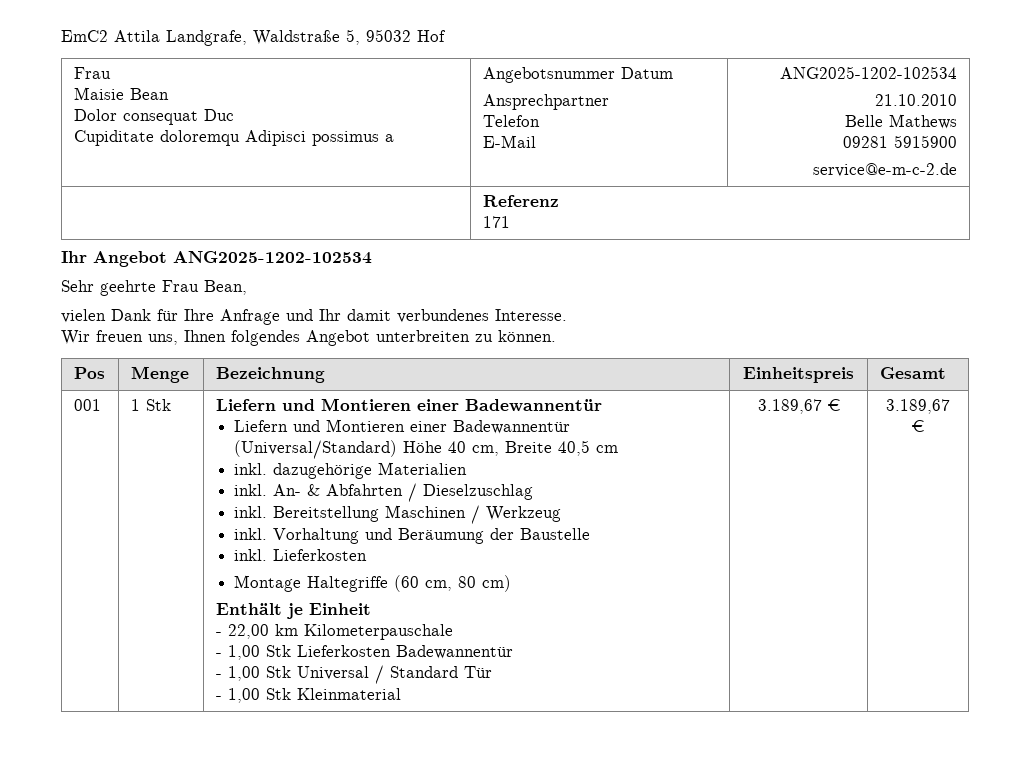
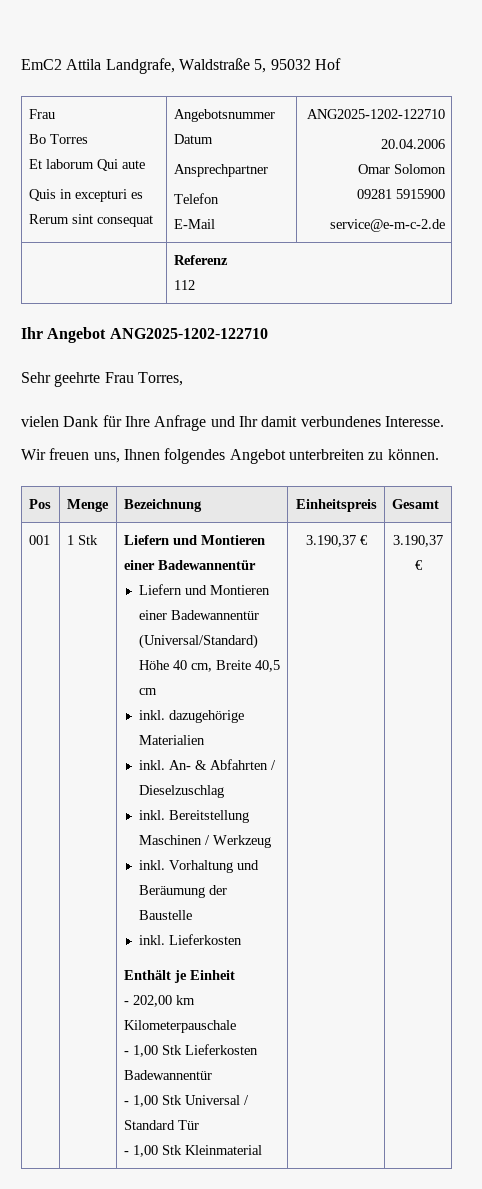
[73,87,169,100] [73,109,234,125] [73,130,394,146] Maisie Bean // Dolor consequat Duc // Cupiditate doloremqu Adipisci possimus a -> [28,134,88,144] [28,159,145,171] [28,189,143,202] [28,214,153,227] Bo Torres // Et laborum Qui aute // Quis in excepturi es Rerum sint consequat
[780,66,958,79] [875,94,958,106] [845,114,958,129] ANG2025-1202-102534 // 21.10.2010 // Belle Mathews -> [306,109,445,119] [380,139,445,149] [357,164,446,174] ANG2025-1202-122710 // 20.04.2006 // Omar Solomon
[482,216,510,228] 171 -> [173,280,195,290] 112
[173,251,372,264] ANG2025-1202-102534 -> [109,328,268,339] ANG2025-1202-122710
[204,280,247,295] Bean, -> [137,372,183,386] Torres,
[234,575,512,592] // Montage Haltegriffe (60 cm, 80 cm) -> (243, 939) none
[227,624,269,639] 22,00 -> [132,995,172,1007] 202,00
[757,399,822,414] 3.189,67 -> [305,535,356,547] 3.190,37
[886,399,950,414] 3.189,67 -> [393,535,443,547] 3.190,37

